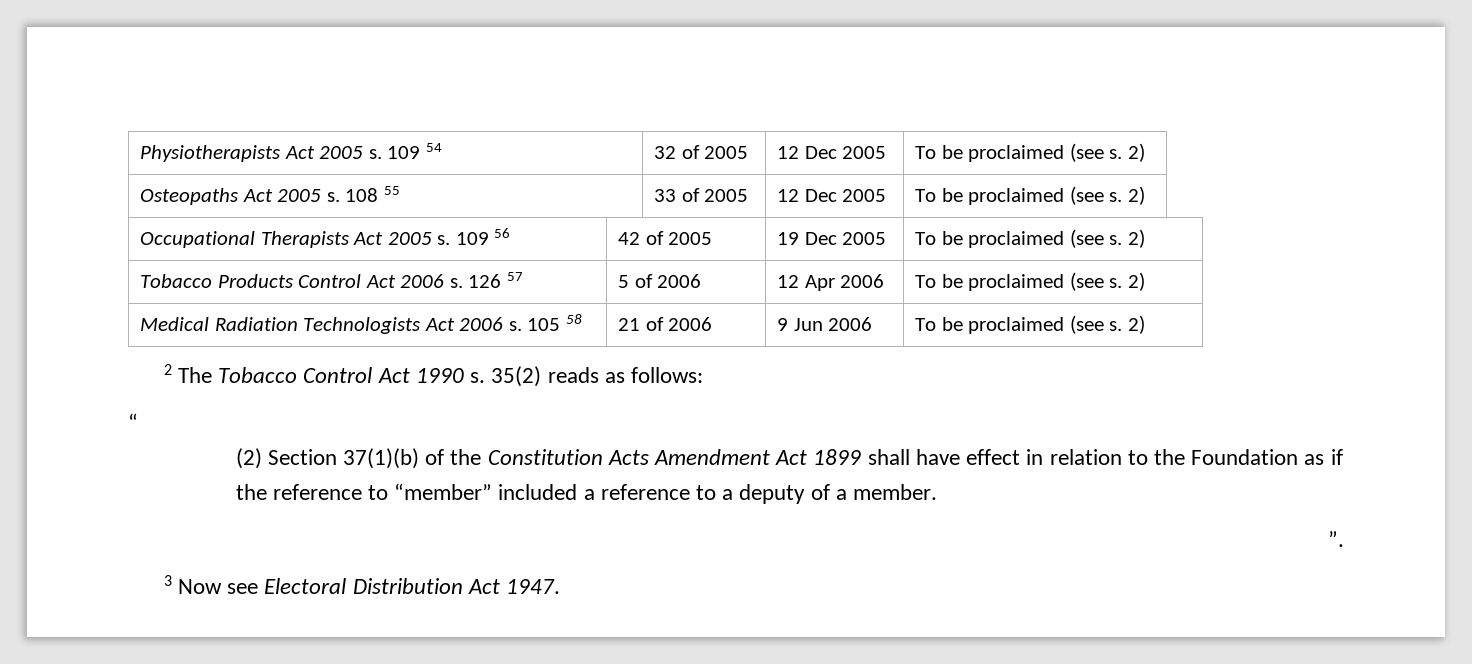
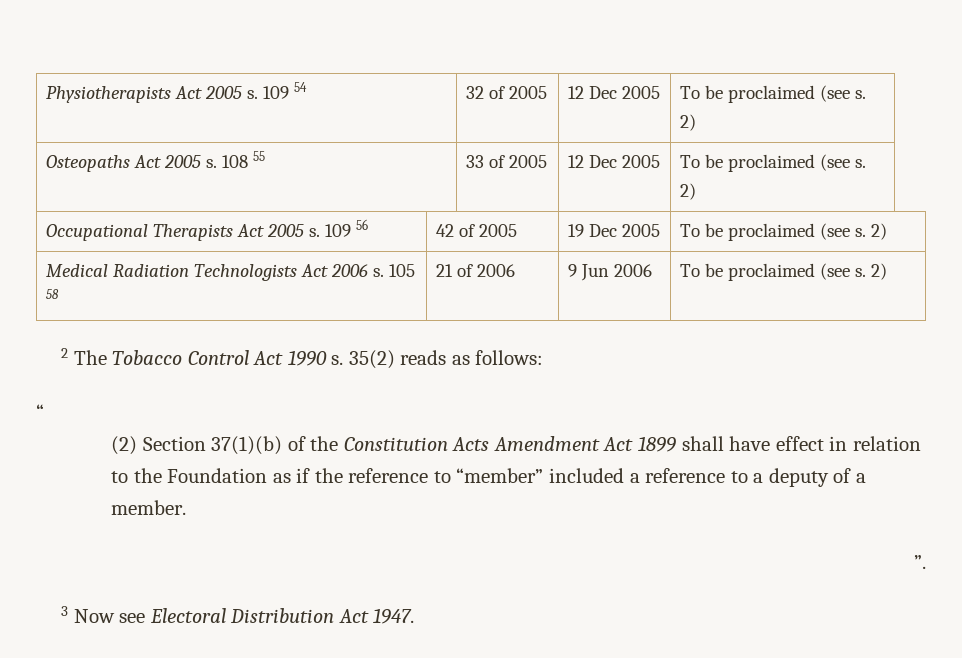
[140,272,523,288] [618,274,702,288] [777,274,885,291] [915,272,1145,291] // Tobacco Products Control Act 2006 s. 126 57 | 5 of 2006 | 12 Apr 2006 | To be proclaimed (see s. 2) -> (888, 231) none

